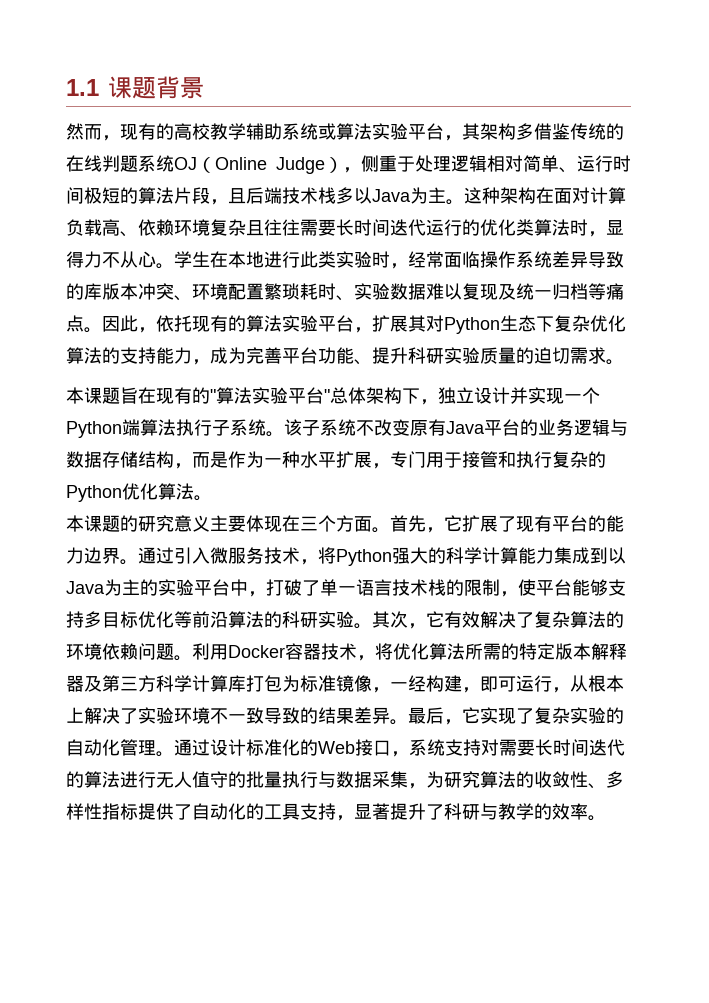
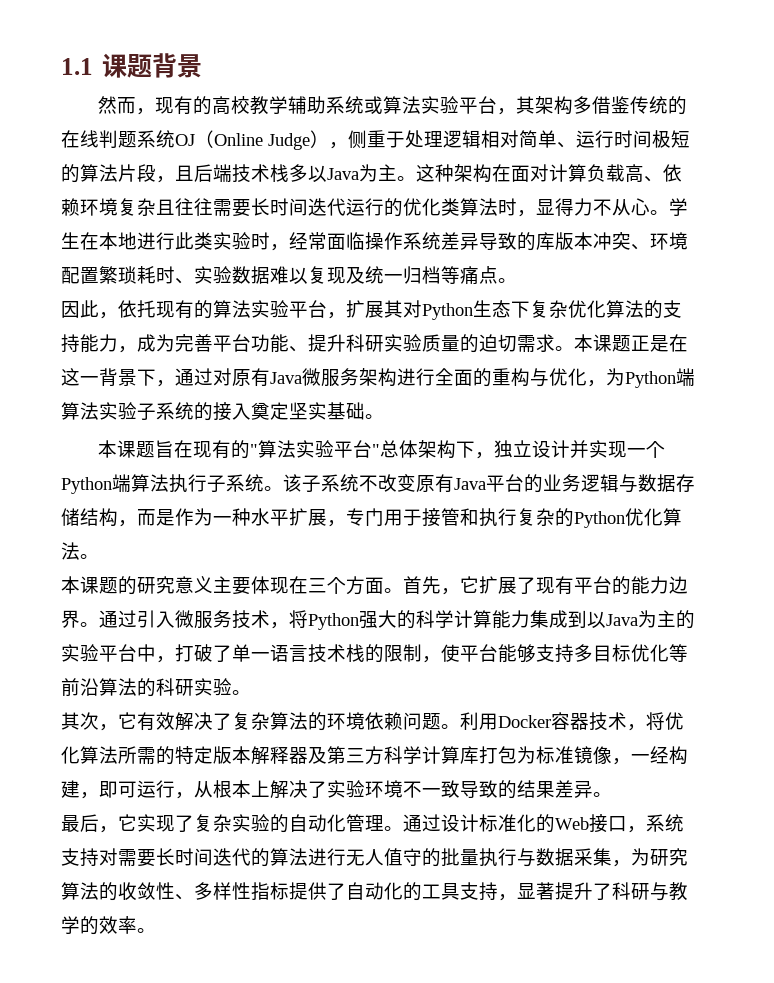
(102, 330) none -> (517, 280) //
(624, 362) none -> [574,334,688,352] [61,368,695,388] [61,402,384,421] 本课题正是在这一背景下，通过对原有Java微服务架构进行全面的重构与优化，为Python端算法实验子系统的接入奠定坚实基础。
(372, 626) none -> (251, 692) //
(408, 722) none -> (612, 794) //

